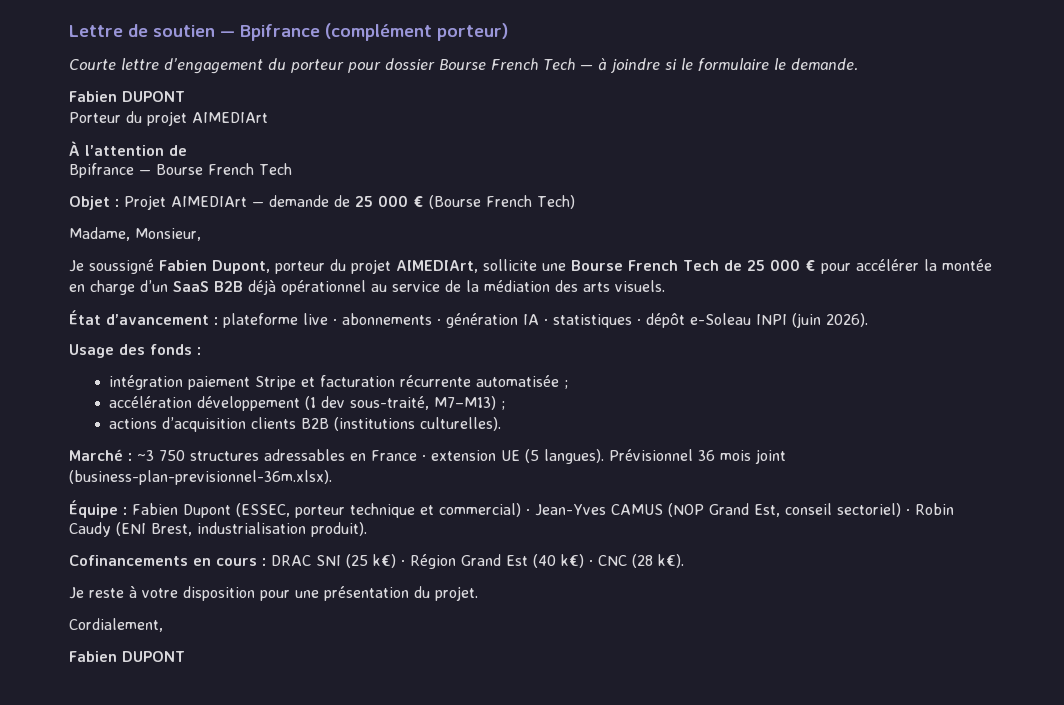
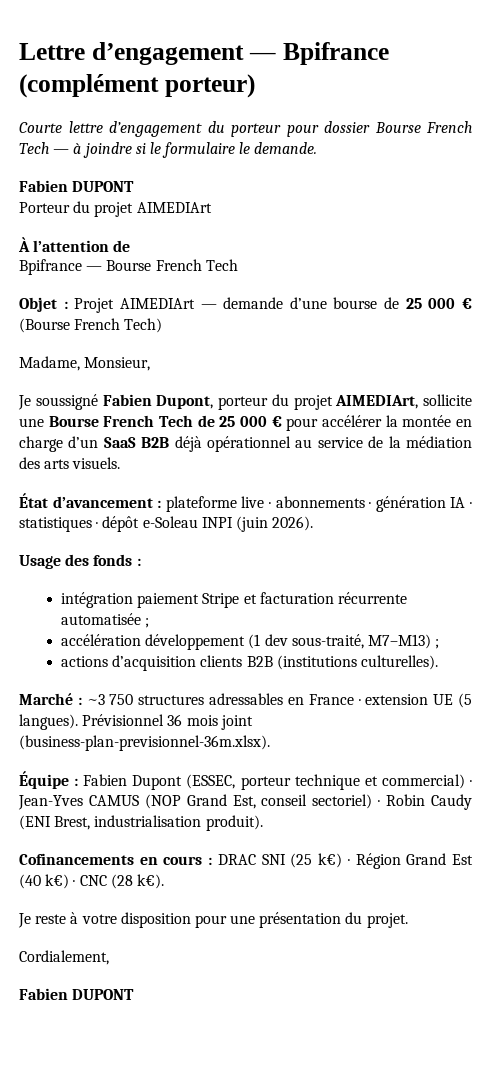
[128,24,215,37] de soutien -> [91,42,244,65] d’engagement
(329, 201) none -> [289,297,378,309] d’une bourse

